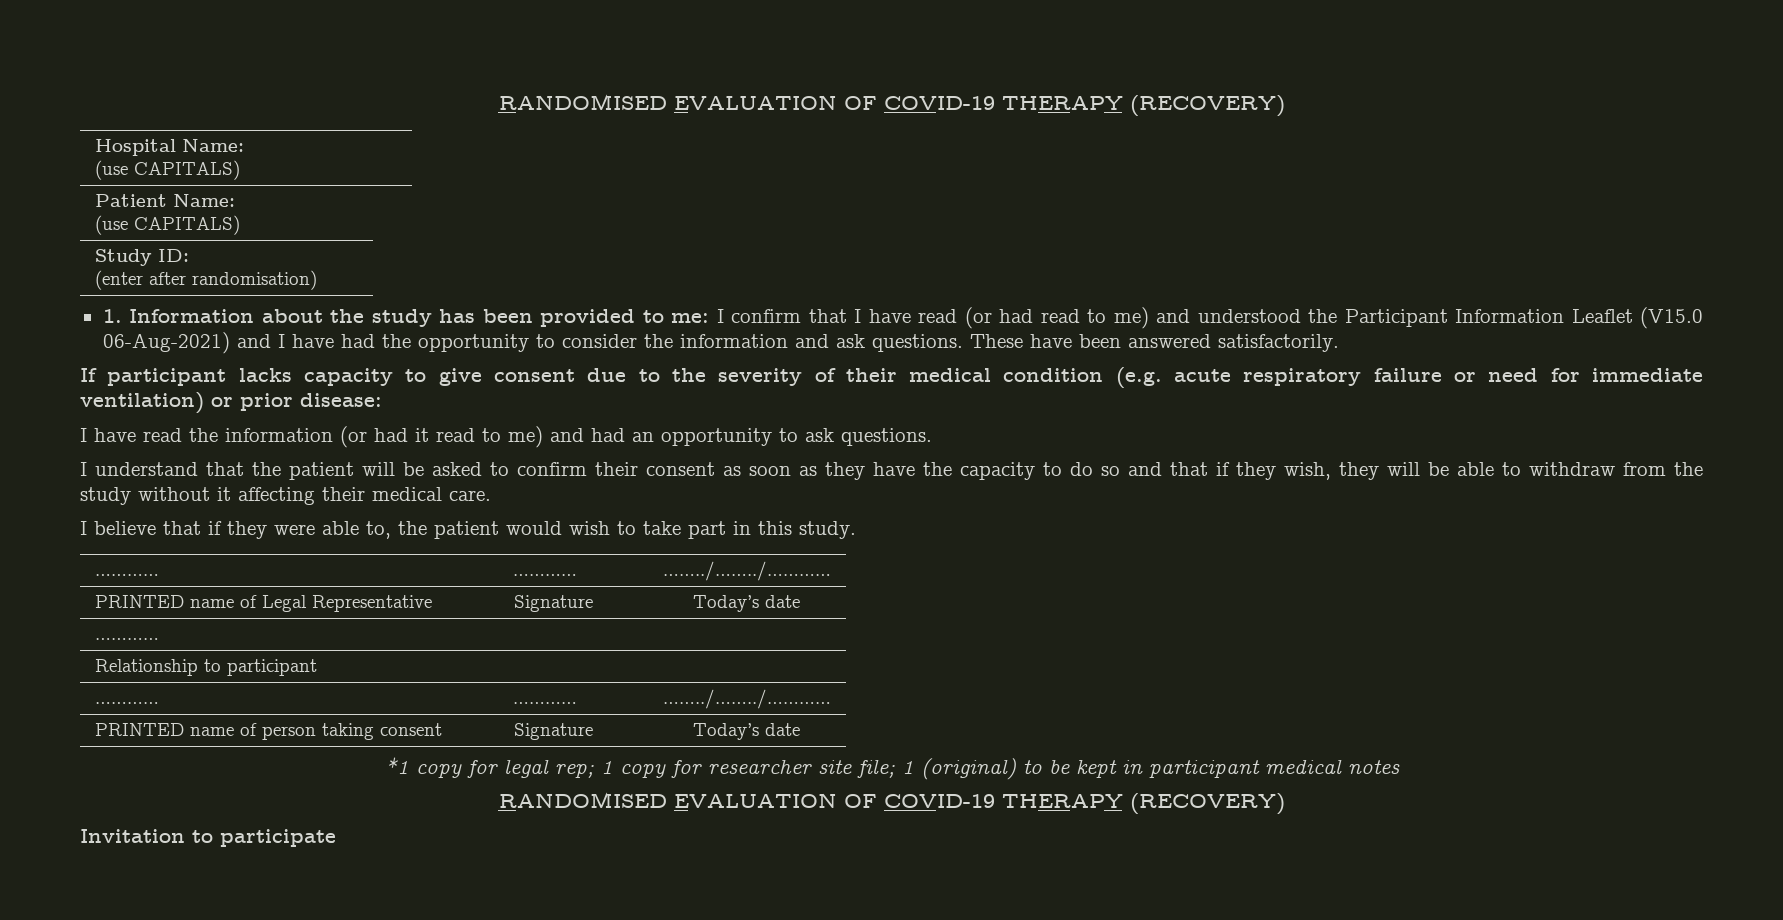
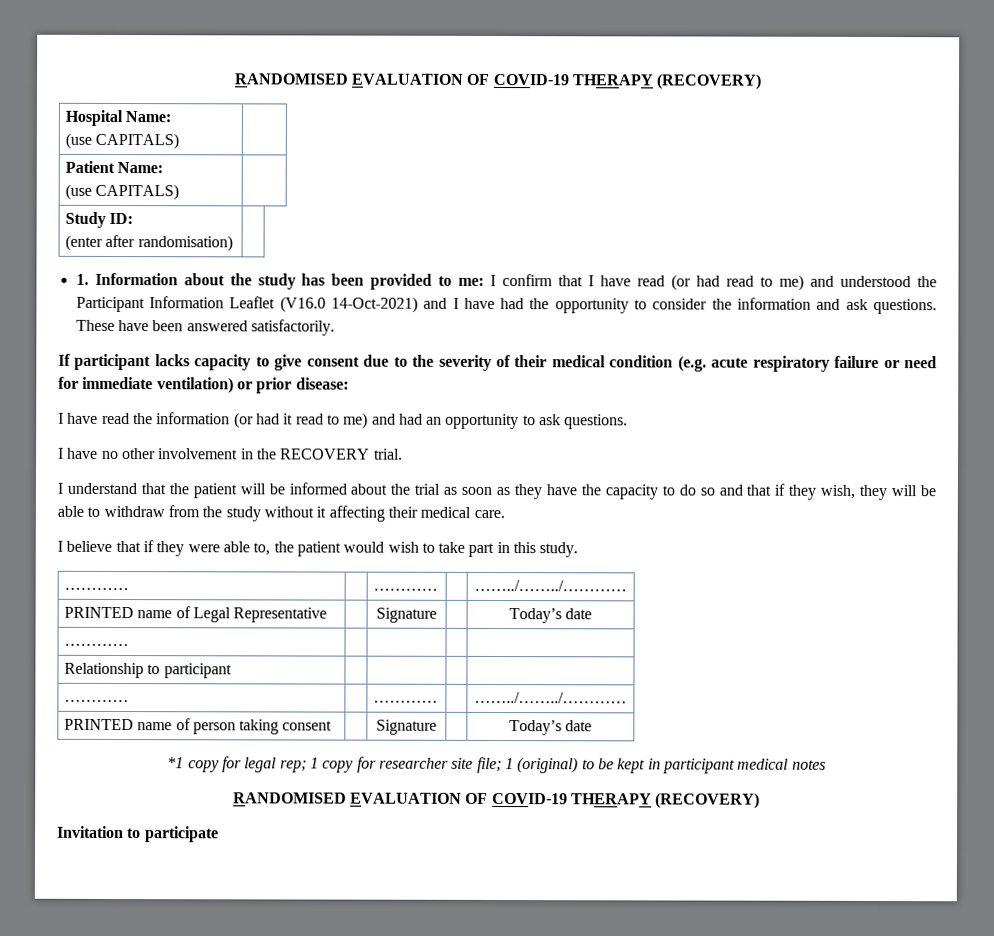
[1640,307,1704,329] [102,332,230,354] (V15.0 06-Aug-2021) -> [279,296,418,313] (V16.0 14-Oct-2021)
(932, 437) none -> [58,447,403,460] // I have no other involvement in the RECOVERY trial.
[432,462,715,476] asked to confirm their consent -> [288,482,441,495] informed about the trial

